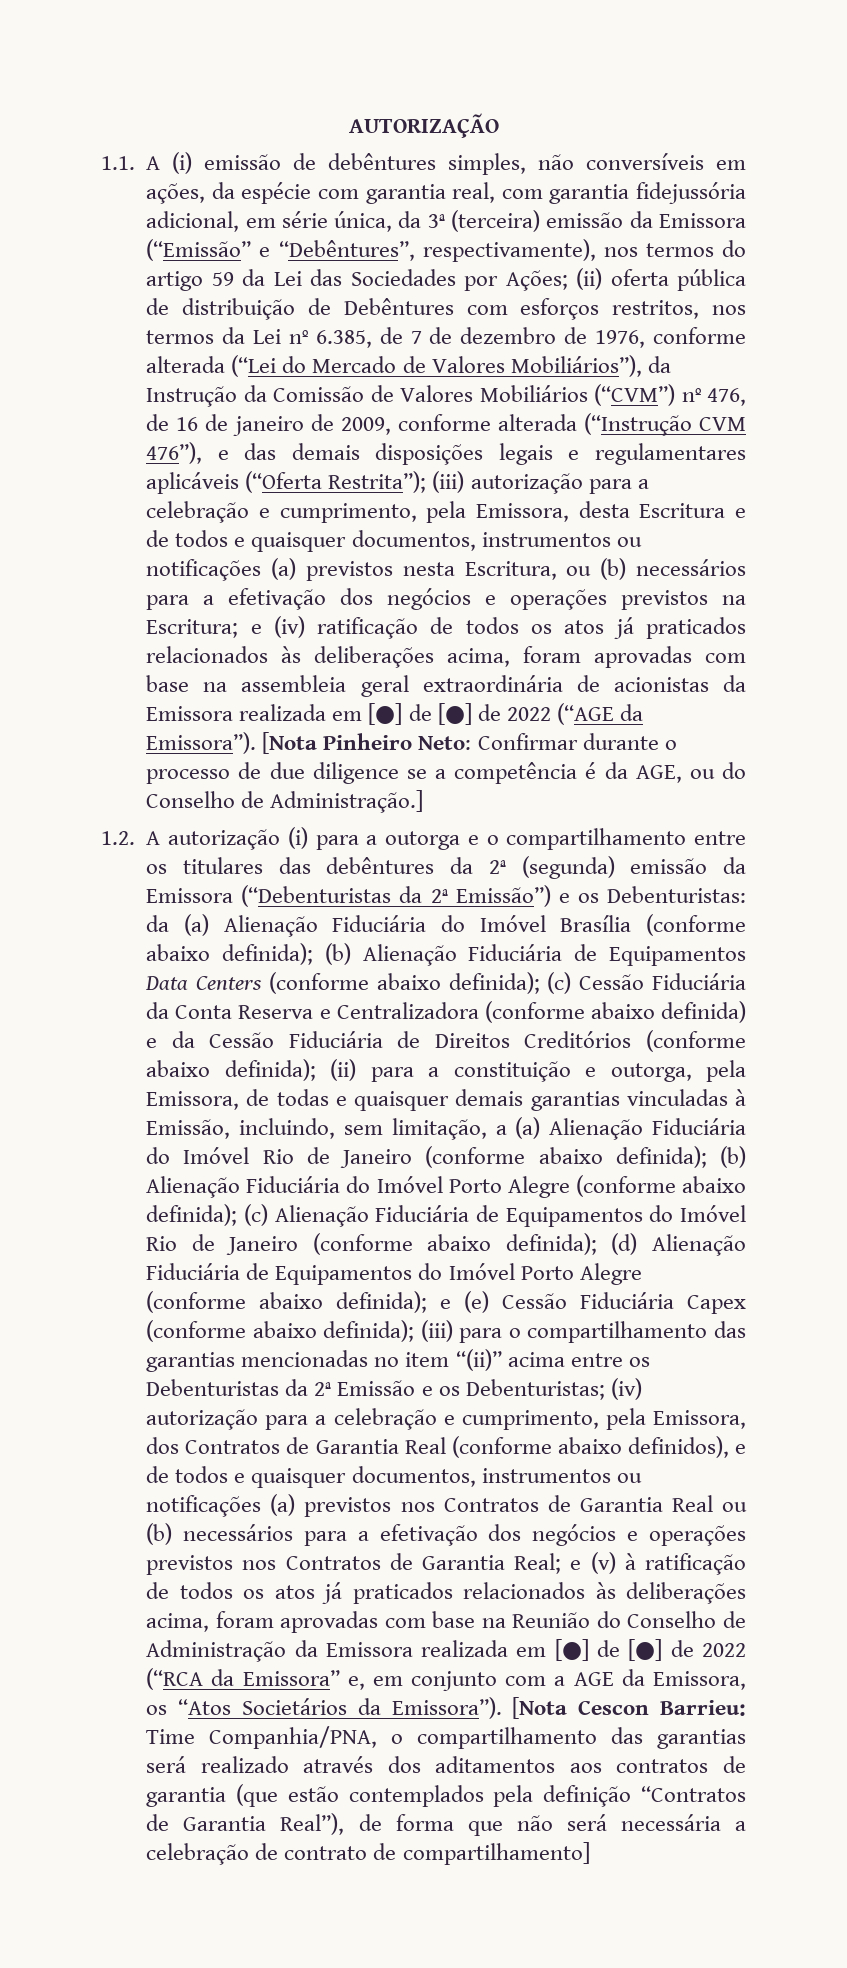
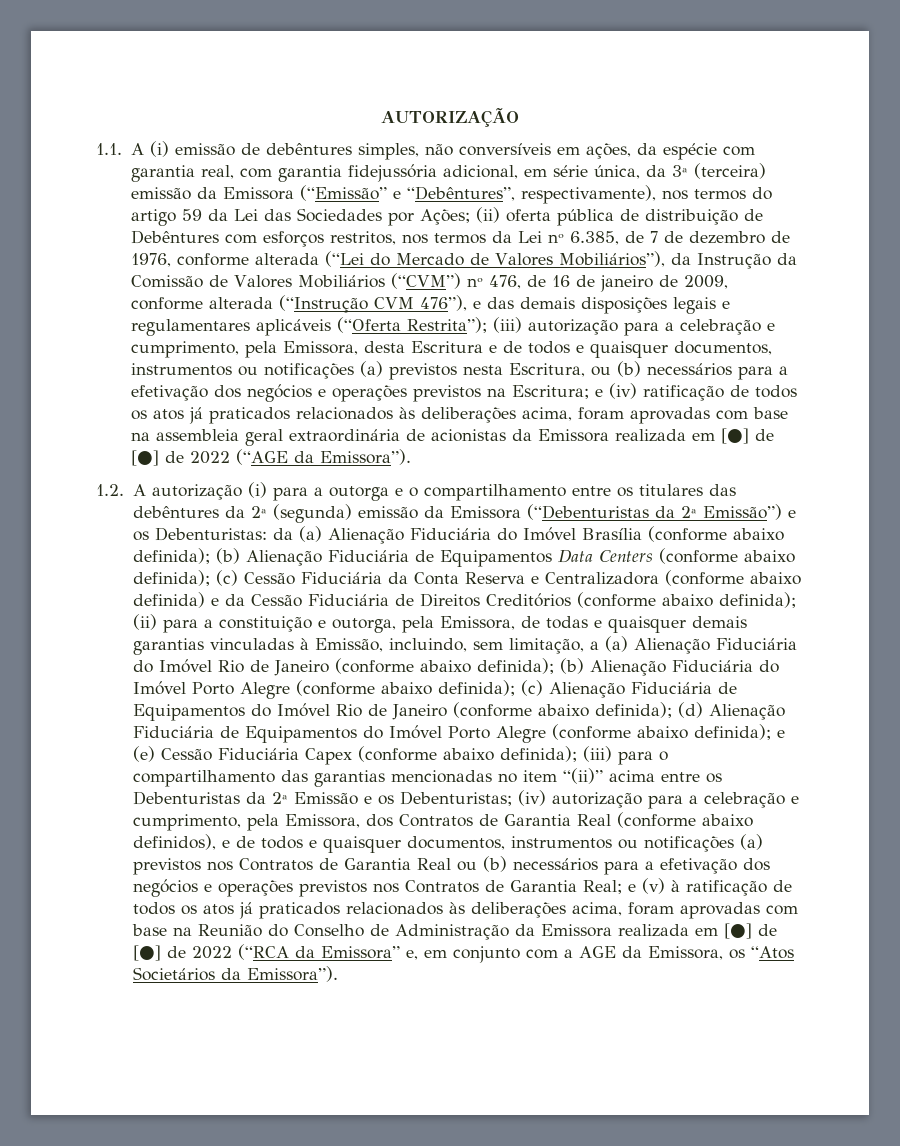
[262,732,677,754] [146,762,746,784] [146,790,424,813] [Nota Pinheiro Neto: Confirmar durante o processo de due diligence se a competência é da AGE, ou do Conselho de Administração.] -> (411, 457) none
[512,1697,746,1719] [146,1726,746,1749] [146,1756,746,1773] [146,1784,746,1807] [146,1813,746,1836] [146,1842,590,1865] [Nota Cescon Barrieu: Time Companhia/PNA, o compartilhamento das garantias será realizado através dos aditamentos aos contratos de garantia (que estão contemplados pela definição “Contratos de Garantia Real”), de forma que não será necessária a celebração de contrato de compartilhamento] -> (338, 974) none

